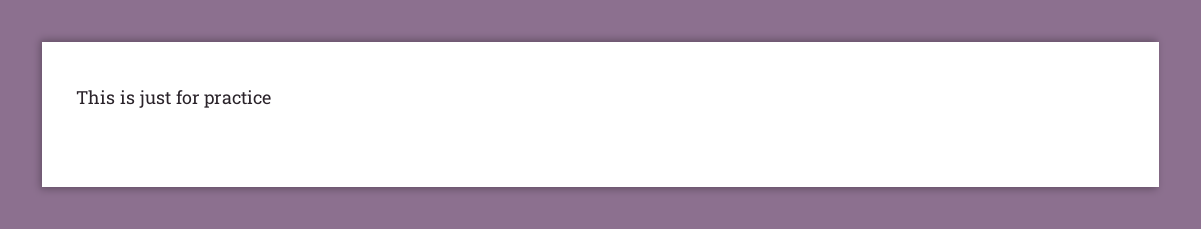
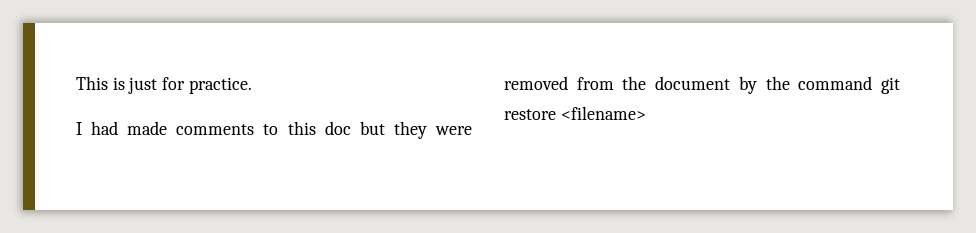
[204,90,272,108] practice -> [188,77,252,94] [76,121,472,139] [504,76,900,94] [504,106,646,120] practice. // I had made comments to this doc but they were removed from the document by the command git restore <filename>

